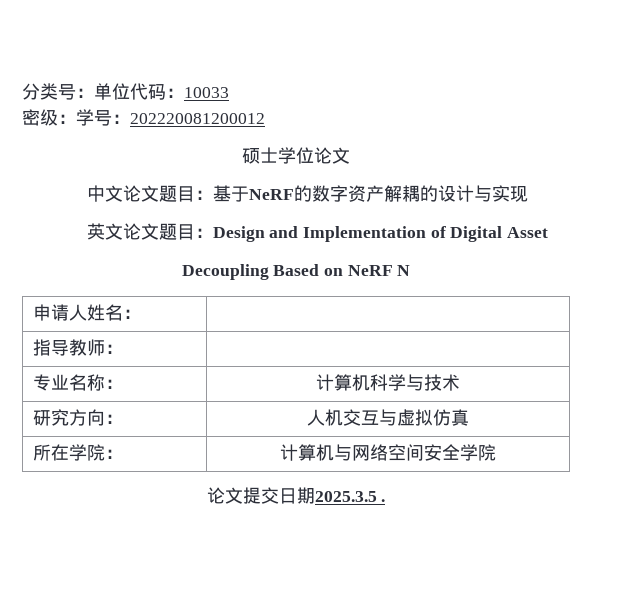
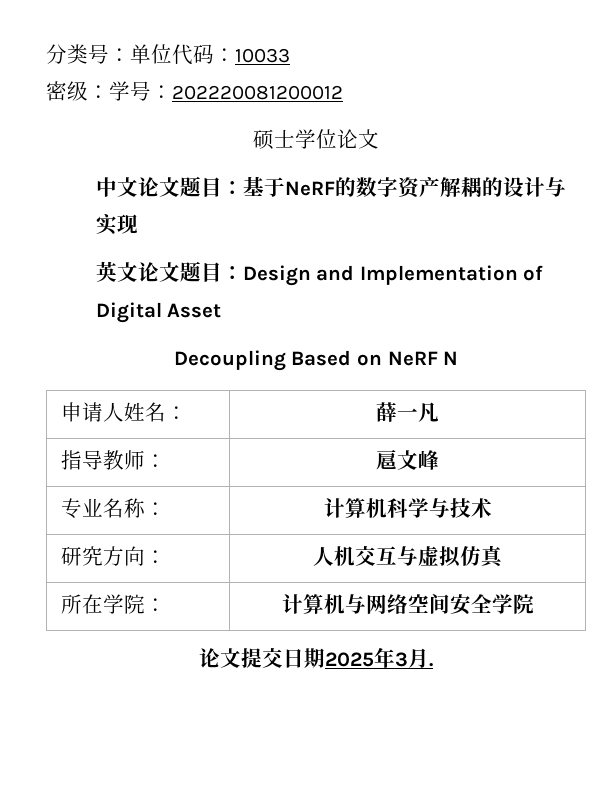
(142, 314) none -> [376,402,439,422] 薛一凡
(124, 349) none -> [376,449,439,470] 扈文峰
[314,491,377,502] 2025.3.5 -> [325,647,429,668] 2025年3月

